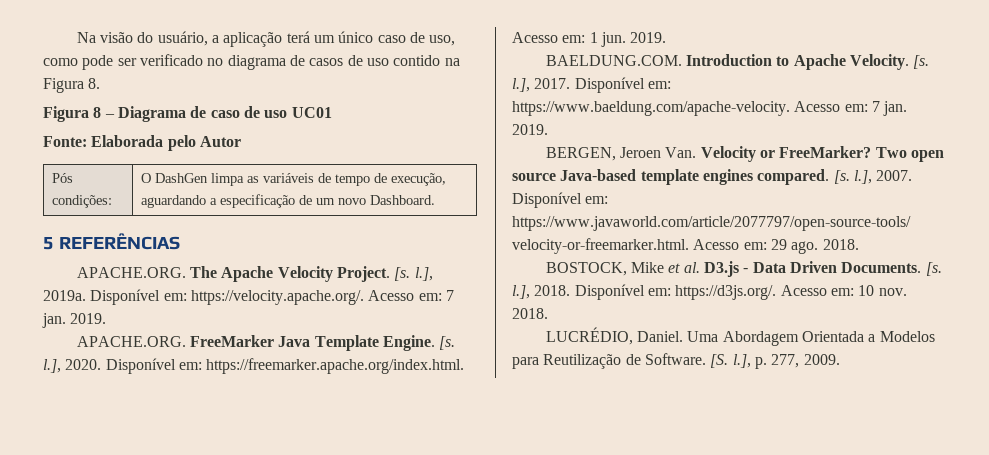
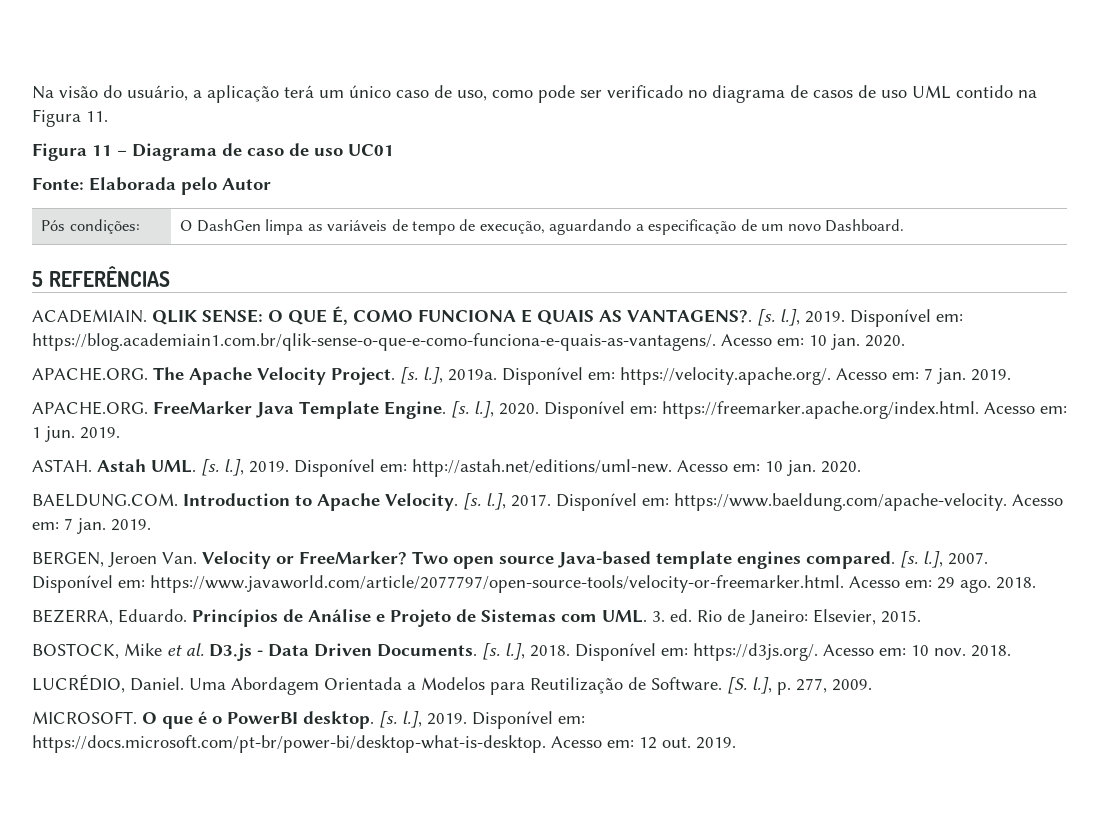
(389, 62) none -> [912,85,951,99] UML
[88,78,101,89] [43,106,102,122] 8. // Figura 8 -> [86,111,108,122] [32,143,112,161] 11. // Figura 11
(180, 241) none -> [32,306,963,327] [32,333,905,351] // ACADEMIAIN. QLIK SENSE: O QUE É, COMO FUNCIONA E QUAIS AS VANTAGENS?. [s. l.], 2019. Disponível em: https://blog.academiain1.com.br/qlik-sense-o-que-e-como-funciona-e-quais-as-vantagens/. Acesso em: 10 jan. 2020.
(667, 37) none -> [32,459,861,477] // ASTAH. Astah UML. [s. l.], 2019. Disponível em: http://astah.net/editions/uml-new. Acesso em: 10 jan. 2020.
(859, 244) none -> [32,609,921,627] // BEZERRA, Eduardo. Princípios de Análise e Projeto de Sistemas com UML. 3. ed. Rio de Janeiro: Elsevier, 2015.
(840, 359) none -> [32,711,585,729] [32,735,736,753] // MICROSOFT. O que é o PowerBI desktop. [s. l.], 2019. Disponível em: https://docs.microsoft.com/pt-br/power-bi/desktop-what-is-desktop. Acesso em: 12 out. 2019.

